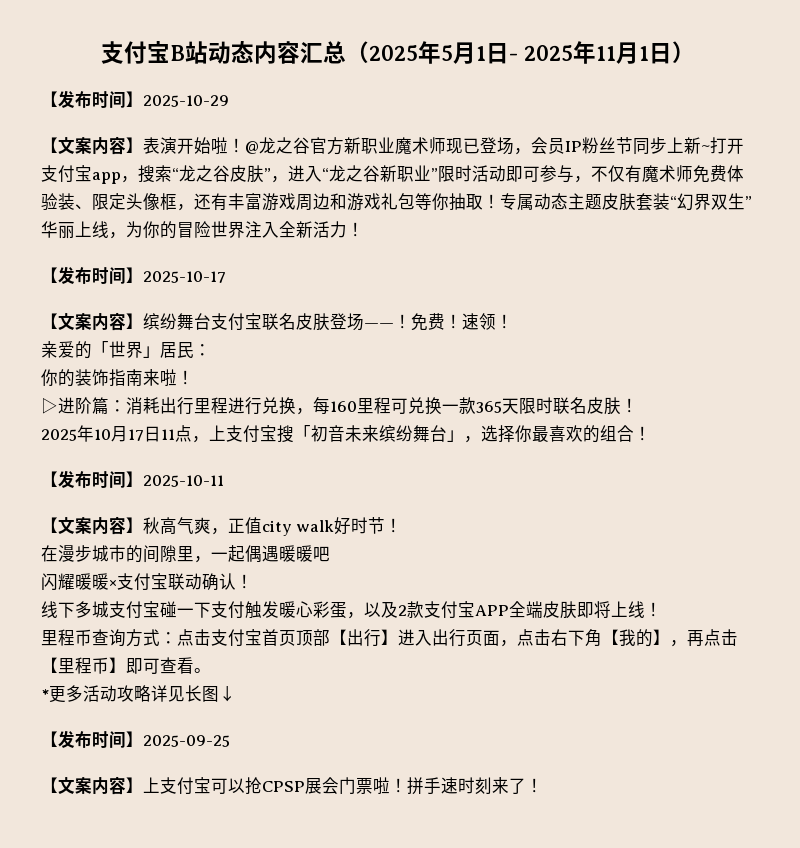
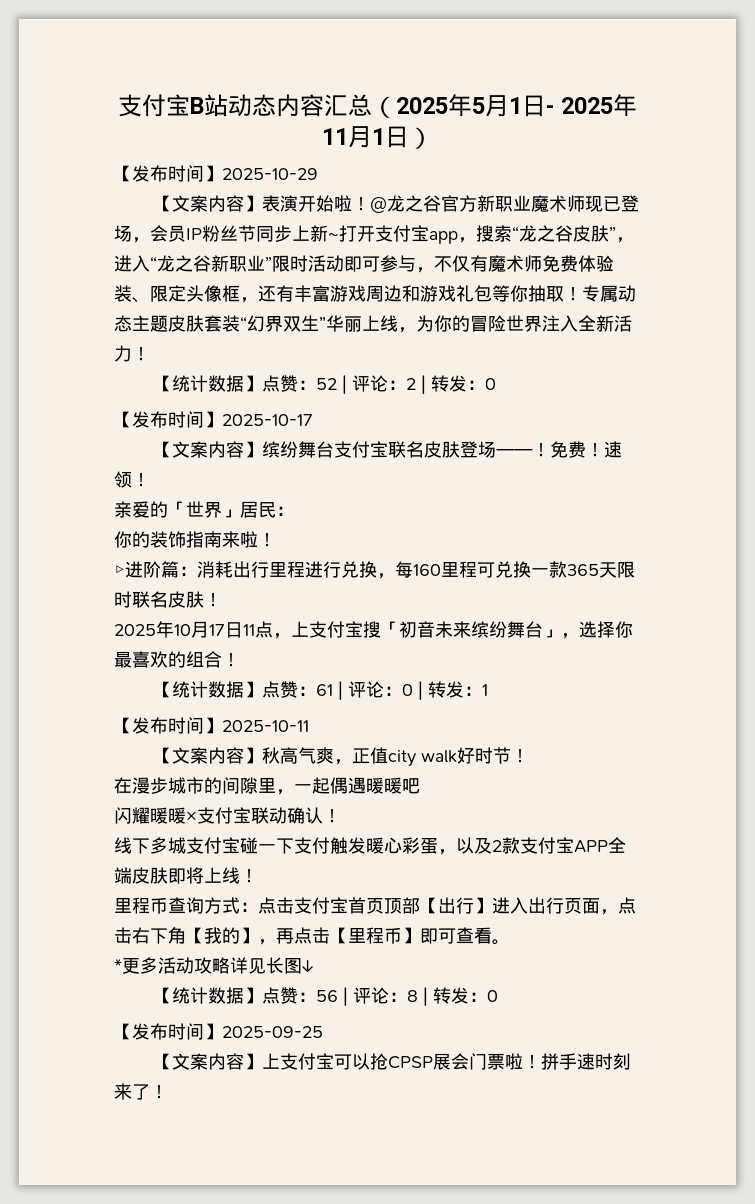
(364, 229) none -> [153,375,496,394] // 【统计数据】点赞：52 | 评论：2 | 转发：0
(651, 433) none -> [153,681,488,700] // 【统计数据】点赞：61 | 评论：0 | 转发：1
(236, 694) none -> [153,987,498,1006] // 【统计数据】点赞：56 | 评论：8 | 转发：0

